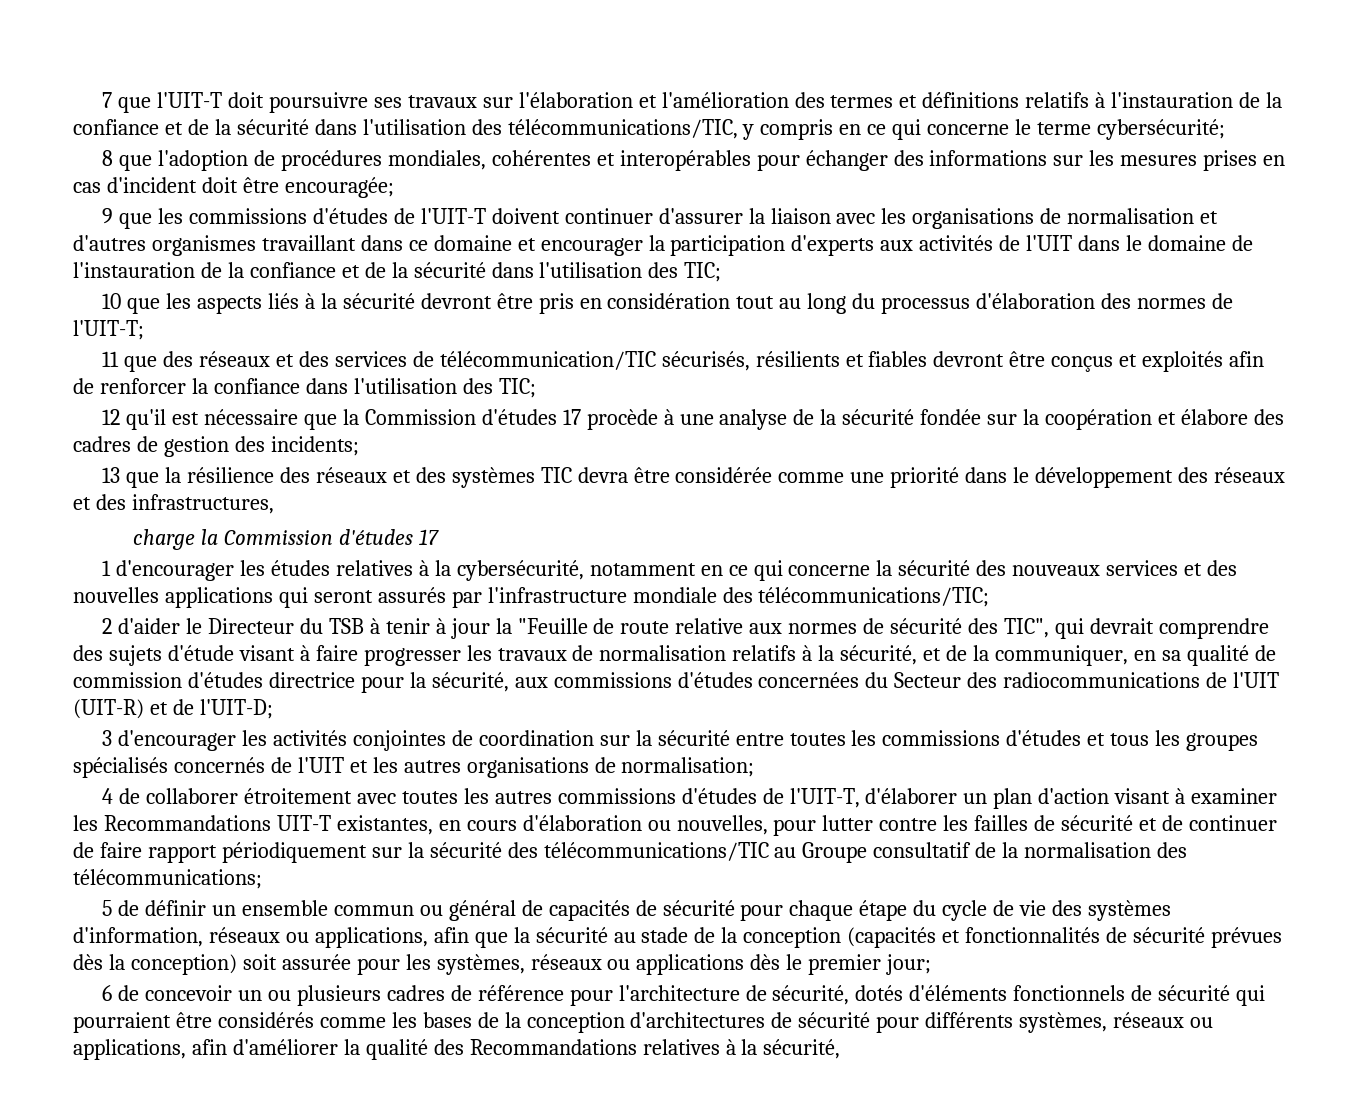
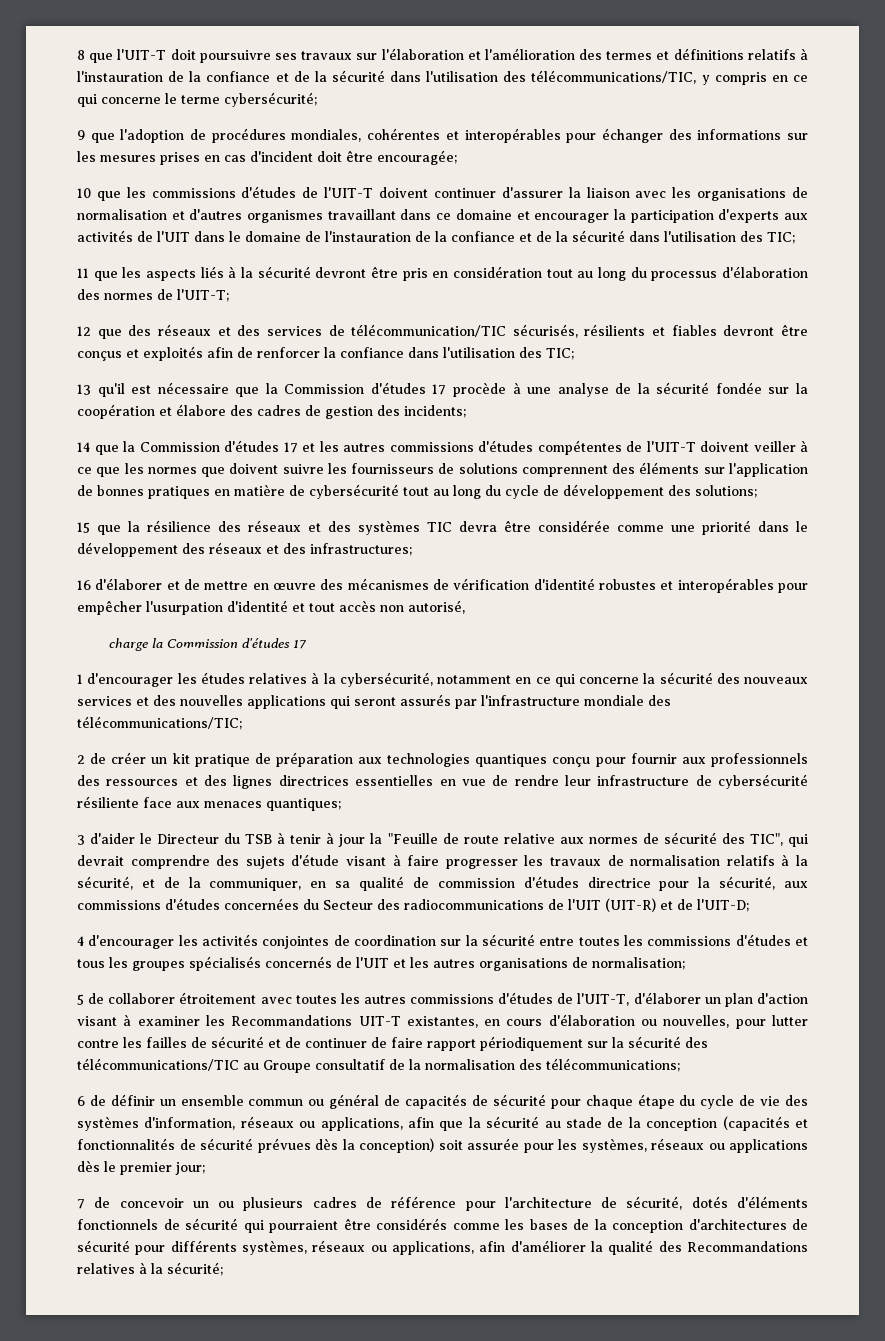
[102,92,113,108] 7 -> [77,50,85,60] 8
[102,150,114,166] 8 -> [77,130,85,140] 9
[102,208,114,224] 9 -> [77,188,91,198] 10
[102,293,122,309] 10 -> [77,268,89,278] 11
[102,351,120,367] 11 -> [77,326,91,336] 12
[102,409,121,425] 12 -> [77,384,91,395] 13
[102,467,121,483] 13 -> [77,440,808,455] [77,462,808,477] [77,484,757,499] [77,522,90,533] 14 que la Commission d'études 17 et les autres commissions d'études compétentes de l'UIT-T doivent veiller à ce que les normes que doivent suivre les fournisseurs de solutions comprennent des éléments sur l'application de bonnes pratiques en matière de cybersécurité tout au long du cycle de développement des solutions; // 15
[131,494,274,514] infrastructures, -> [310,543,412,556] [77,578,809,593] [77,600,465,615] infrastructures; // 16 d'élaborer et de mettre en œuvre des mécanismes de vérification d'identité robustes et interopérables pour empêcher l'usurpation d'identité et tout accès non autorisé,
(113, 626) none -> [90,752,808,767] [77,774,808,789] [77,796,341,811] [77,835,85,845] de créer un kit pratique de préparation aux technologies quantiques conçu pour fournir aux professionnels des ressources et des lignes directrices essentielles en vue de rendre leur infrastructure de cybersécurité résiliente face aux menaces quantiques; // 3
[102,730,113,746] 3 -> [77,936,84,946] 4
[102,788,114,804] 4 -> [77,994,84,1005] 5
[102,900,113,916] 5 -> [77,1096,85,1106] 6
[102,985,113,1001] 6 -> [77,1199,85,1209] 7
[763,1039,841,1059] sécurité, -> [167,1262,223,1276] sécurité;

